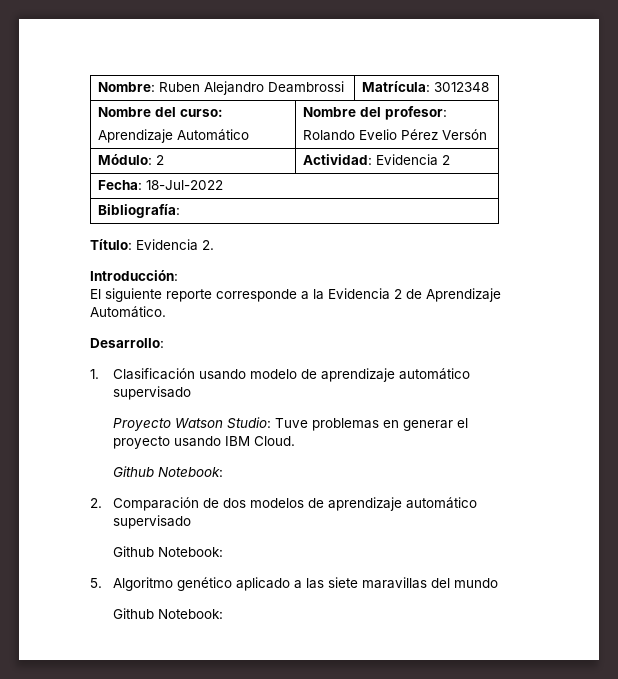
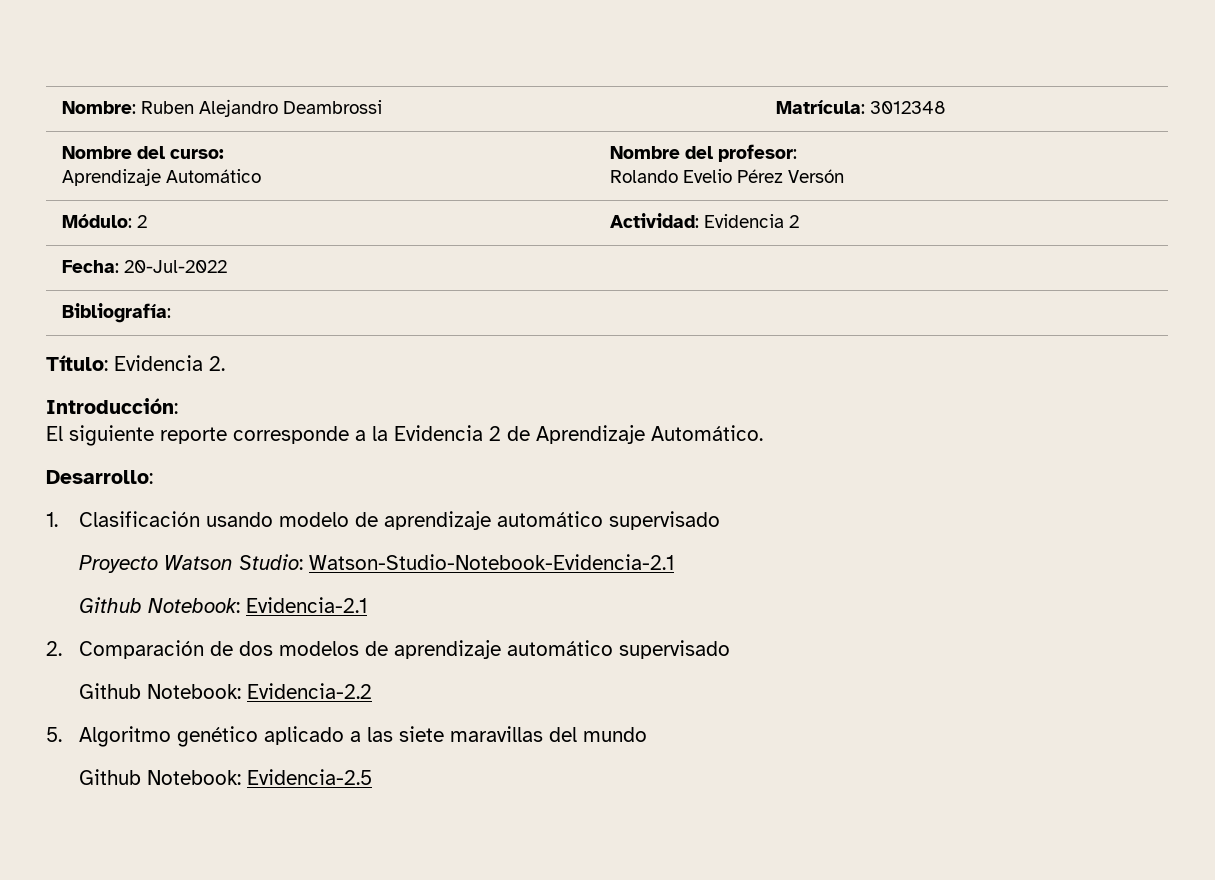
[145,180,223,190] 18-Jul-2022 -> [123,260,227,273] 20-Jul-2022
[274,418,468,431] [112,436,295,449] [112,466,223,477] Tuve problemas en generar el proyecto usando IBM Cloud. // Github Notebook: -> [309,554,675,570] [79,597,368,613] Watson-Studio-Notebook-Evidencia-2.1 // Github Notebook: Evidencia-2.1
(223, 552) none -> [247,683,373,699] Evidencia-2.2
(223, 614) none -> [247,769,373,785] Evidencia-2.5

